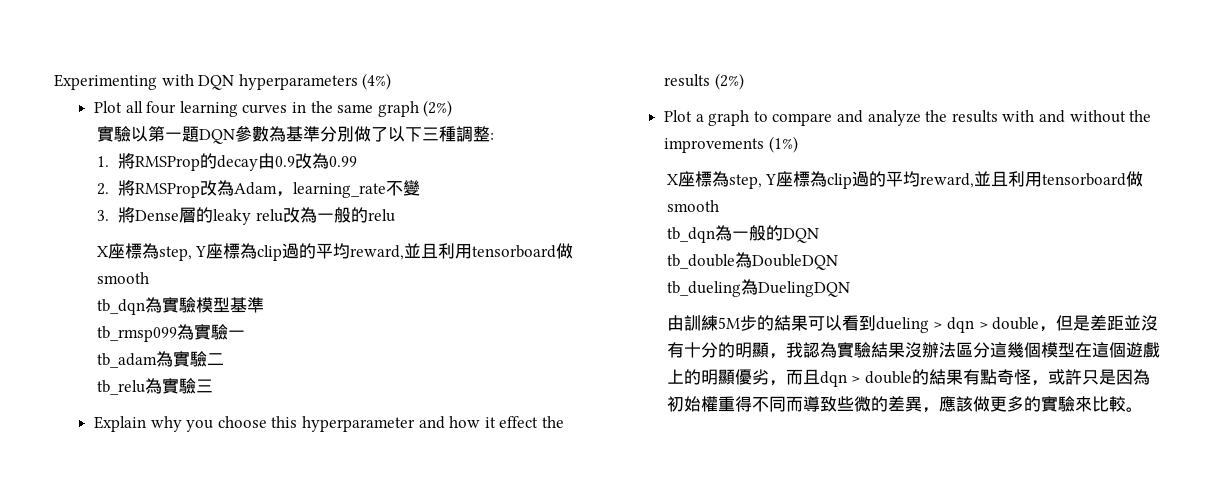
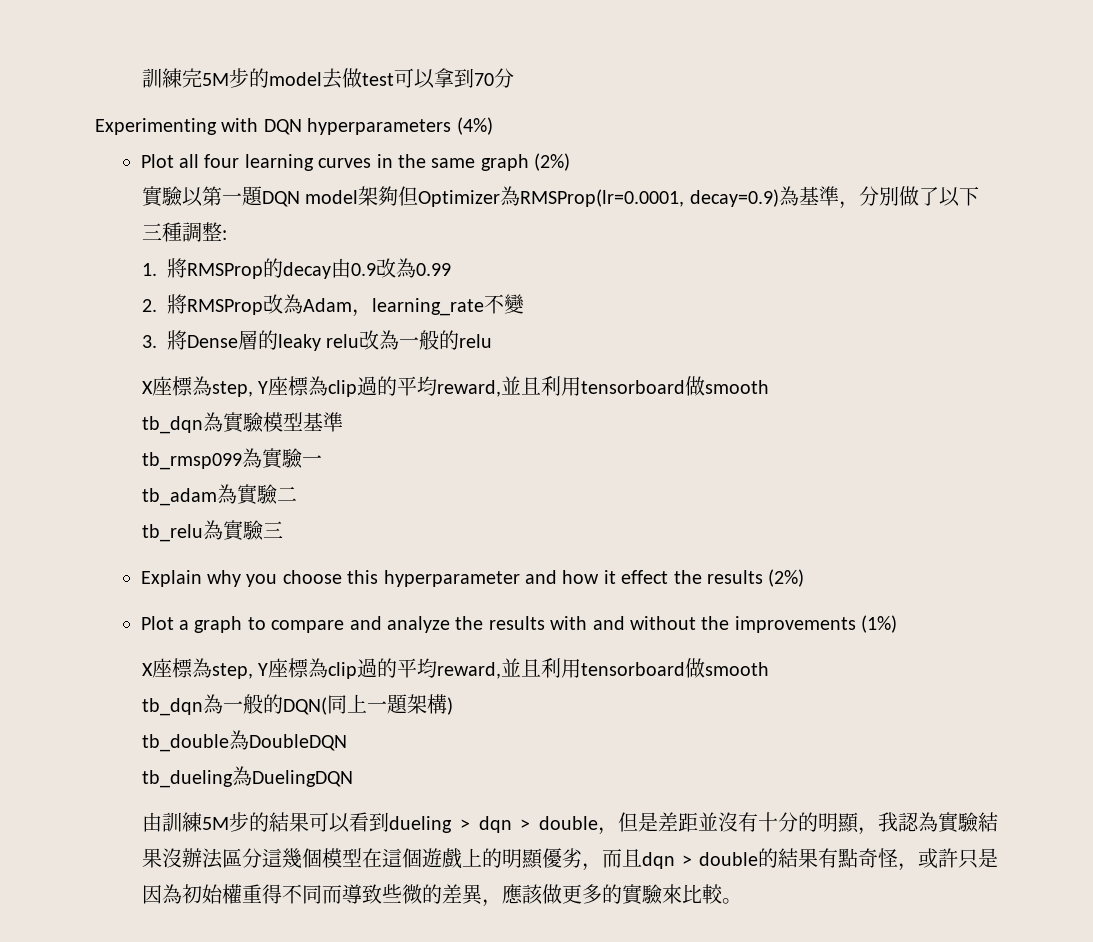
(54, 82) none -> [142,68,515,89] 訓練完5M步的model去做test可以拿到70分 //
[234,125,320,142] 參數為基準 -> [305,186,859,209] model架夠但Optimizer為RMSProp(lr=0.0001, decay=0.9)為基準，
[782,228,819,243] DQN -> [283,694,454,715] DQN(同上一題架構)

